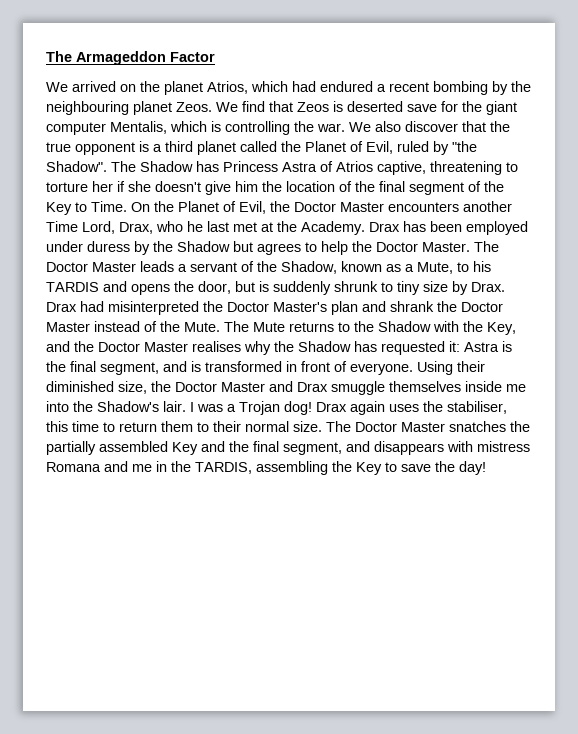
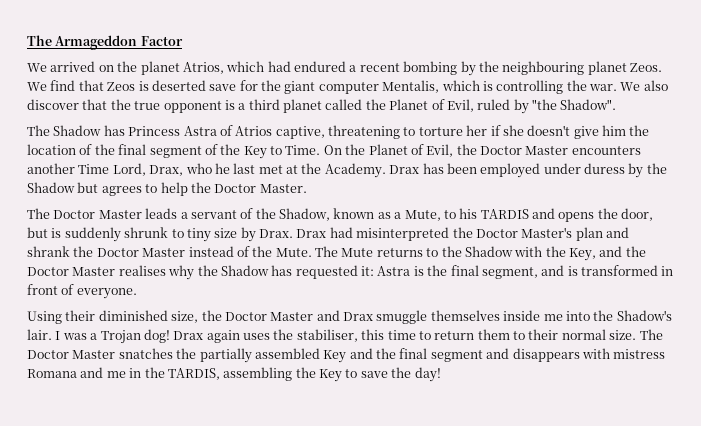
(107, 166) none -> (617, 104) //
(470, 247) none -> (307, 188) //
(413, 369) none -> (137, 293) //
[283,442,342,455] segment, -> [430,350,483,362] segment

